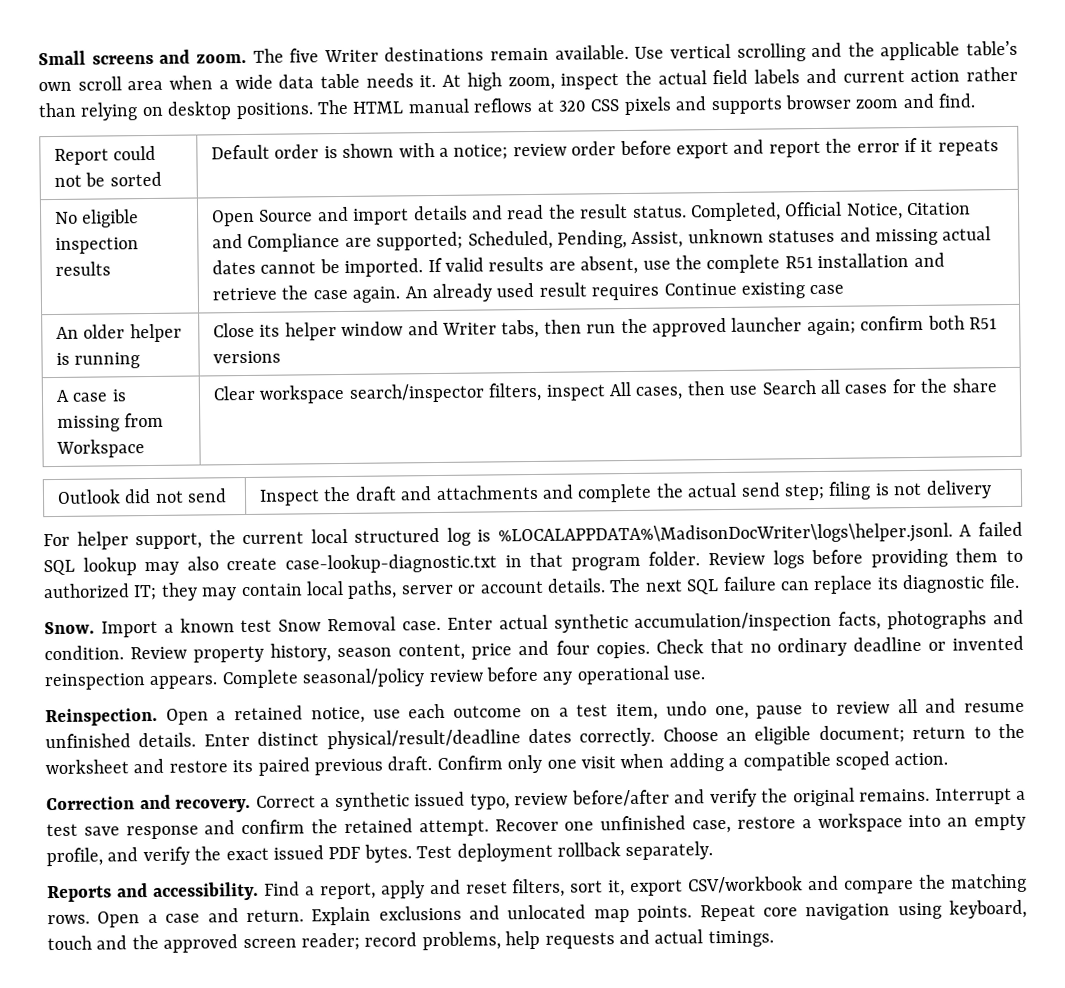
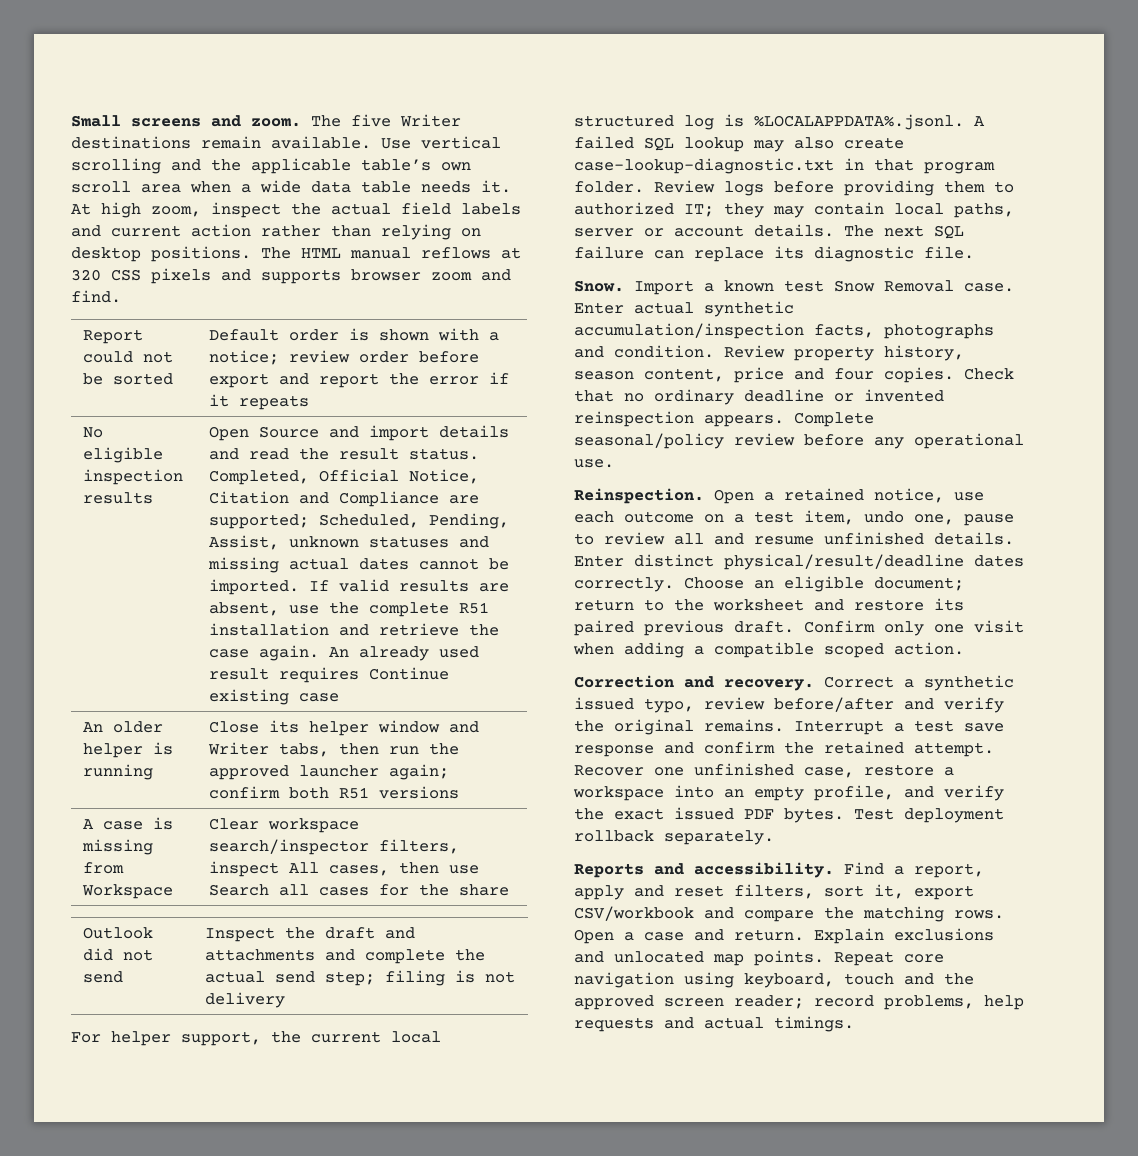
[497,522,953,547] %LOCALAPPDATA%\MadisonDocWriter\logs\helper.jsonl. -> [754,114,964,130] %LOCALAPPDATA%.jsonl.

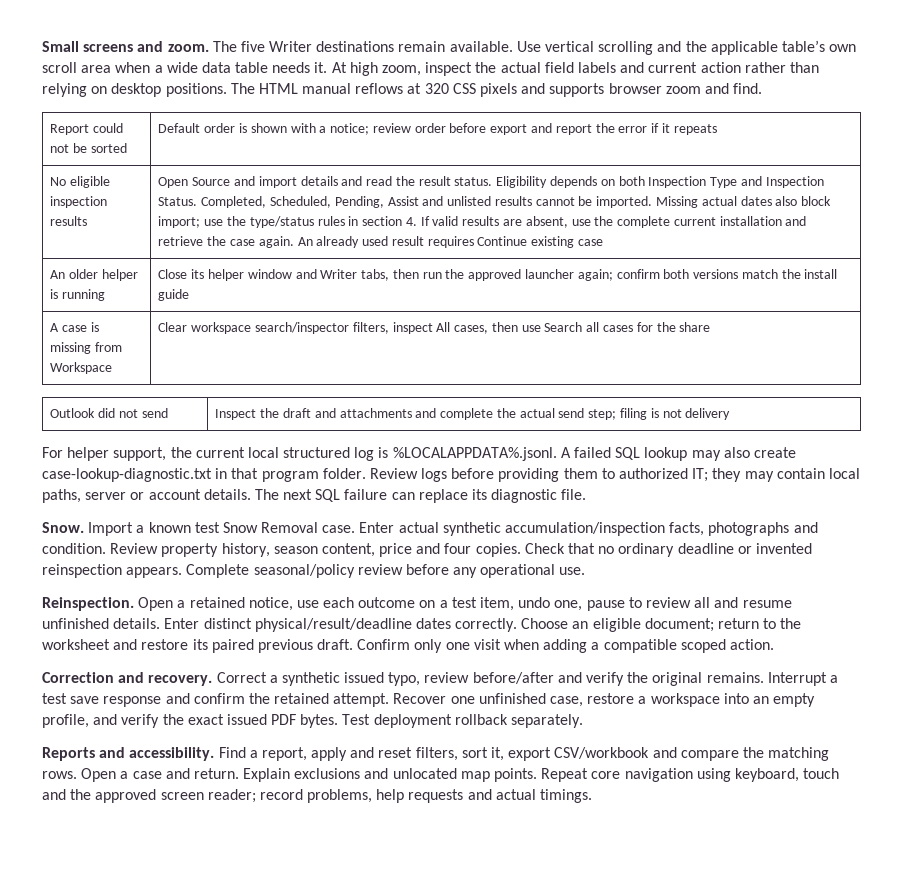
[209,469,480,485] [209,491,480,507] [209,513,510,529] [209,535,490,550] [208,557,510,573] [209,579,300,595] Completed, Official Notice, Citation and Compliance are supported; Scheduled, Pending, Assist, unknown statuses and missing actual dates cannot be imported. -> [496,176,824,188] [158,196,832,208] [158,216,417,228] Eligibility depends on both Inspection Type and Inspection Status. Completed, Scheduled, Pending, Assist and unlisted results cannot be imported. Missing actual dates also block import; use the type/status rules in section 4.
[459,602,490,614] R51 -> [673,217,716,226] current
[339,787,370,799] R51 -> (690, 274) none
(460, 792) none -> [741,269,838,279] [158,289,190,301] match the install guide

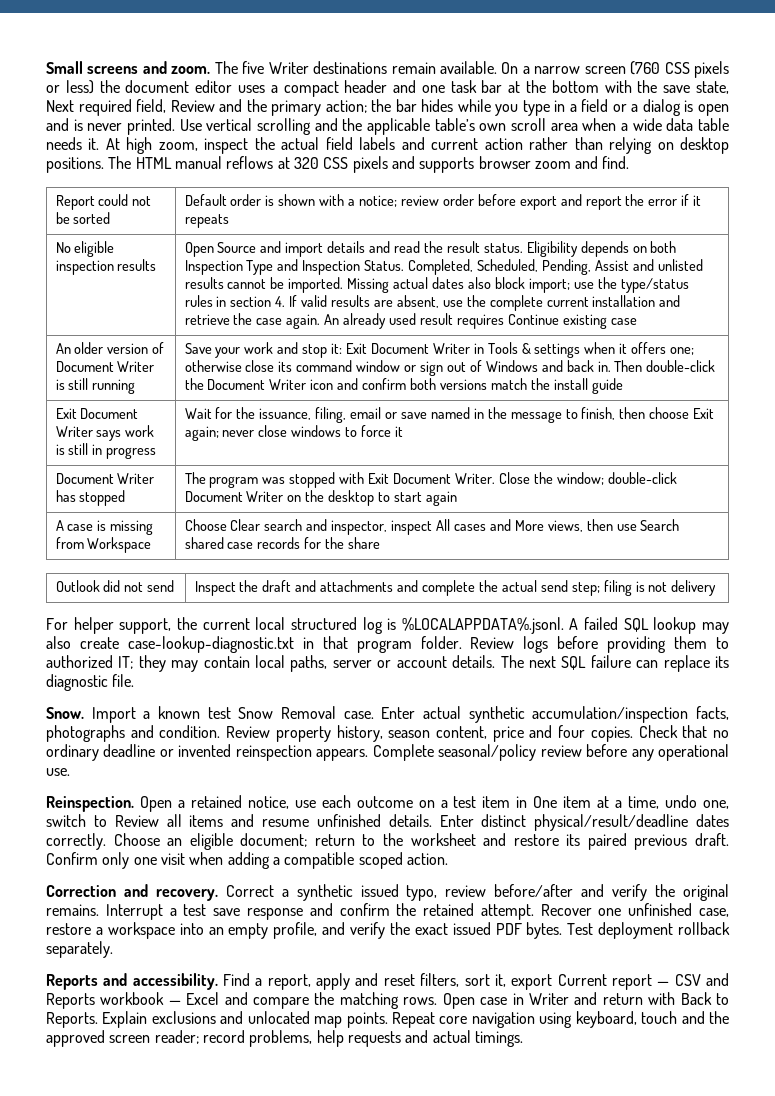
(513, 46) none -> [501,61,729,78] [46,80,729,97] [46,99,729,116] [46,118,175,135] On a narrow screen (760 CSS pixels or less) the document editor uses a compact header and one task bar at the bottom with the save state, Next required field, Review and the primary action; the bar hides while you type in a field or a dialog is open and is never printed.
[101,269,138,281] [50,289,106,301] [158,269,613,281] helper is running | Close its helper window and Writer tabs, then run the approved launcher again; -> [107,342,165,354] [55,361,155,372] [55,378,136,394] [184,342,695,358] [184,360,716,376] [184,378,359,390] version of Document Writer is still running | Save your work and stop it: Exit Document Writer in Tools & settings when it offers one; otherwise close its command window or sign out of Windows and back in. Then double-click the Document Writer icon and
(190, 295) none -> [55,408,139,419] [55,425,155,441] [55,443,157,459] [184,407,715,423] [184,425,404,441] [55,473,155,484] [55,490,126,506] [184,472,677,488] [184,490,457,506] // Exit Document Writer says work is still in progress | Wait for the issuance, filing, email or save named in the message to finish, then choose Exit again; never close windows to force it // Document Writer has stopped | The program was stopped with Exit Document Writer. Close the window; double-click Document Writer on the desktop to start again
[158,322,633,334] Clear workspace search/inspector filters, inspect All cases, then use Search all cases -> [184,519,680,535] [184,537,301,549] Choose Clear search and inspector, inspect All cases and More views, then use Search shared case records
[480,597,711,611] item, undo one, pause to review all -> [482,795,729,809] [46,814,224,827] item in One item at a time, undo one, switch to Review all items
[554,747,650,759] CSV/workbook -> [557,973,730,990] [46,992,220,1009] Current report — CSV and Reports workbook — Excel
[120,768,239,779] a case and return. -> [480,992,729,1005] [46,1012,98,1028] case in Writer and return with Back to Reports.

